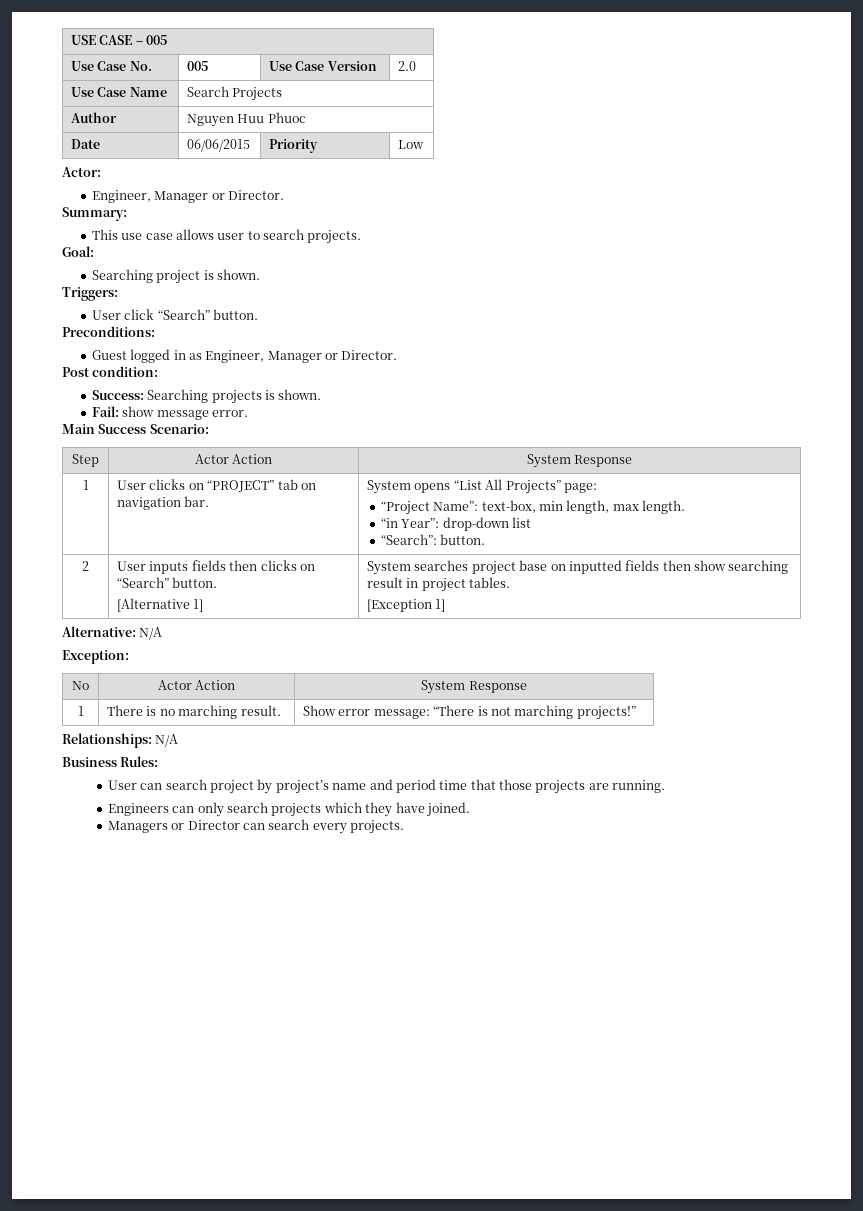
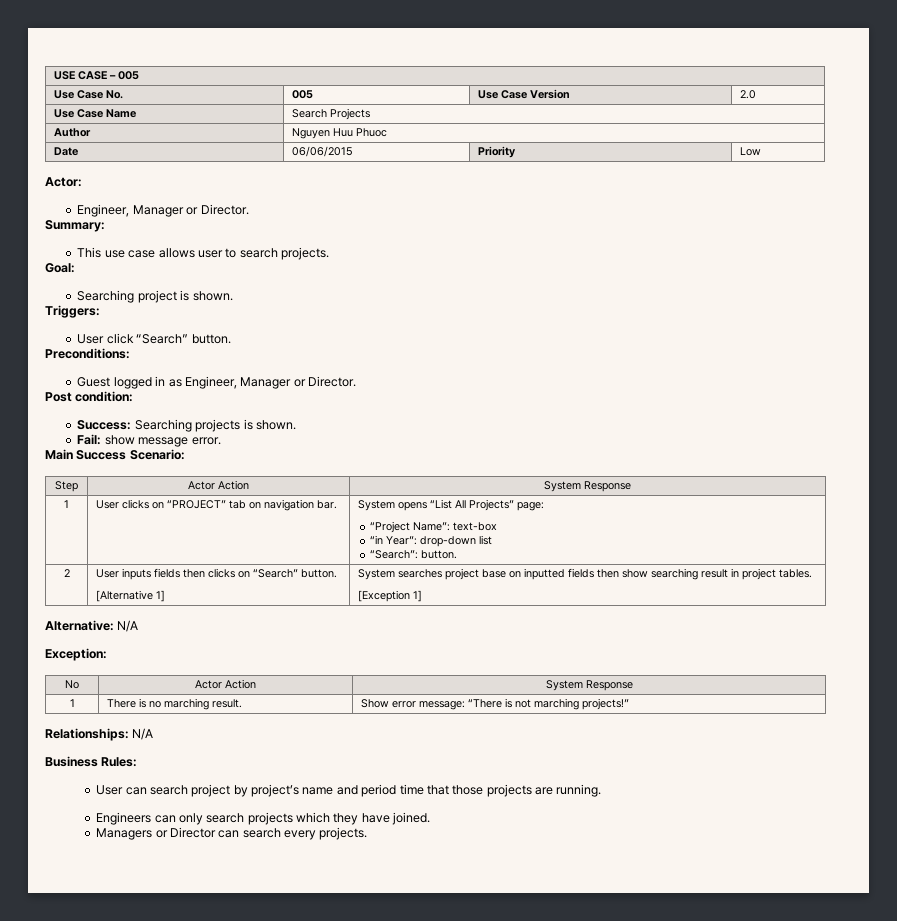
[481,500,686,514] text-box, min length, max length. -> [453,522,498,531] text-box

